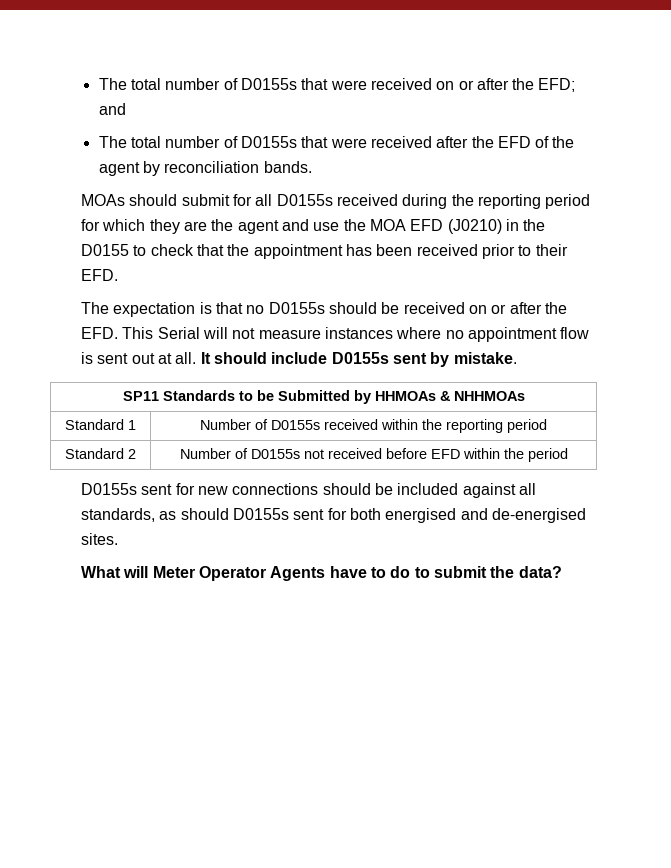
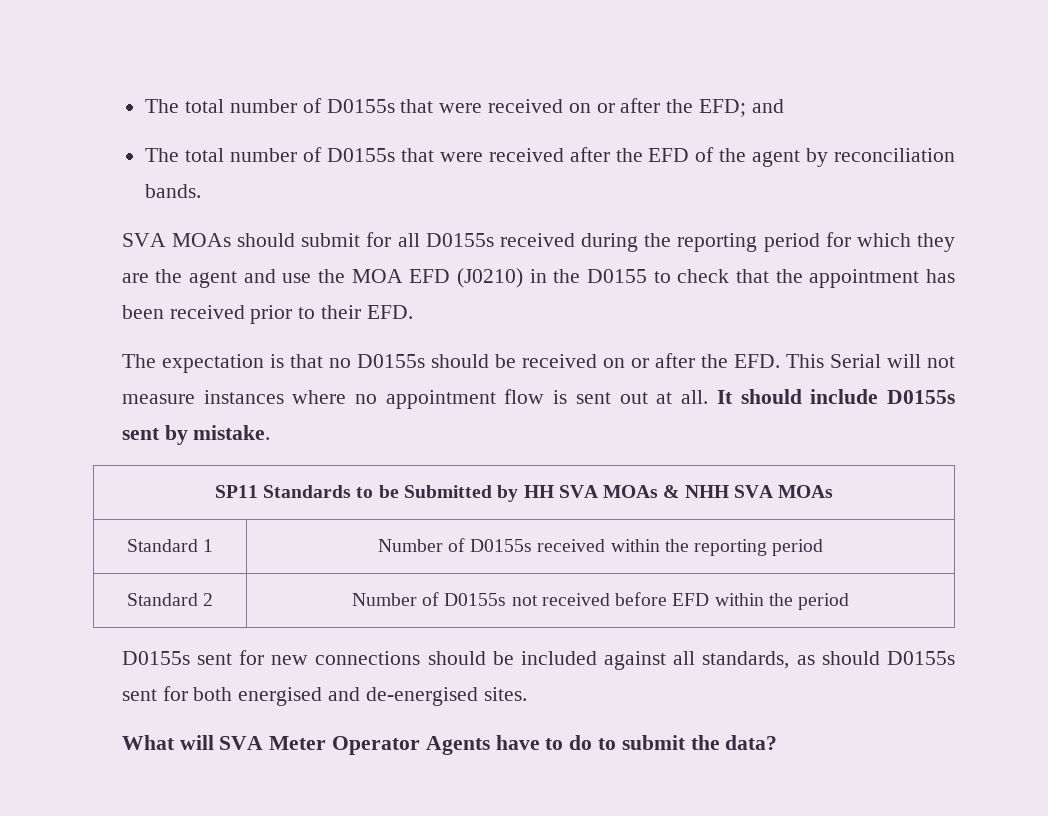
(312, 167) none -> [121,233,166,247] SVA
[374,391,525,401] HHMOAs & NHHMOAs -> [523,485,834,498] HH SVA MOAs & NHH SVA MOAs
(149, 572) none -> [219,736,264,750] SVA

